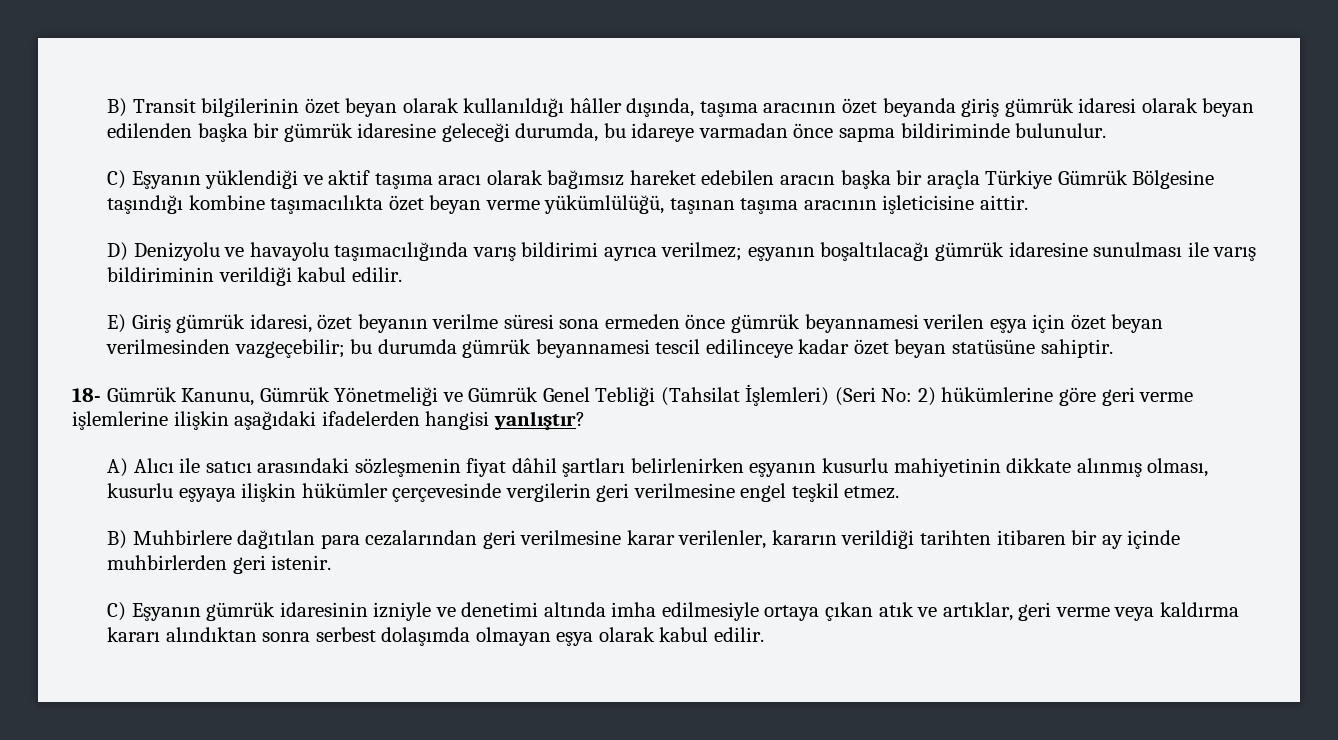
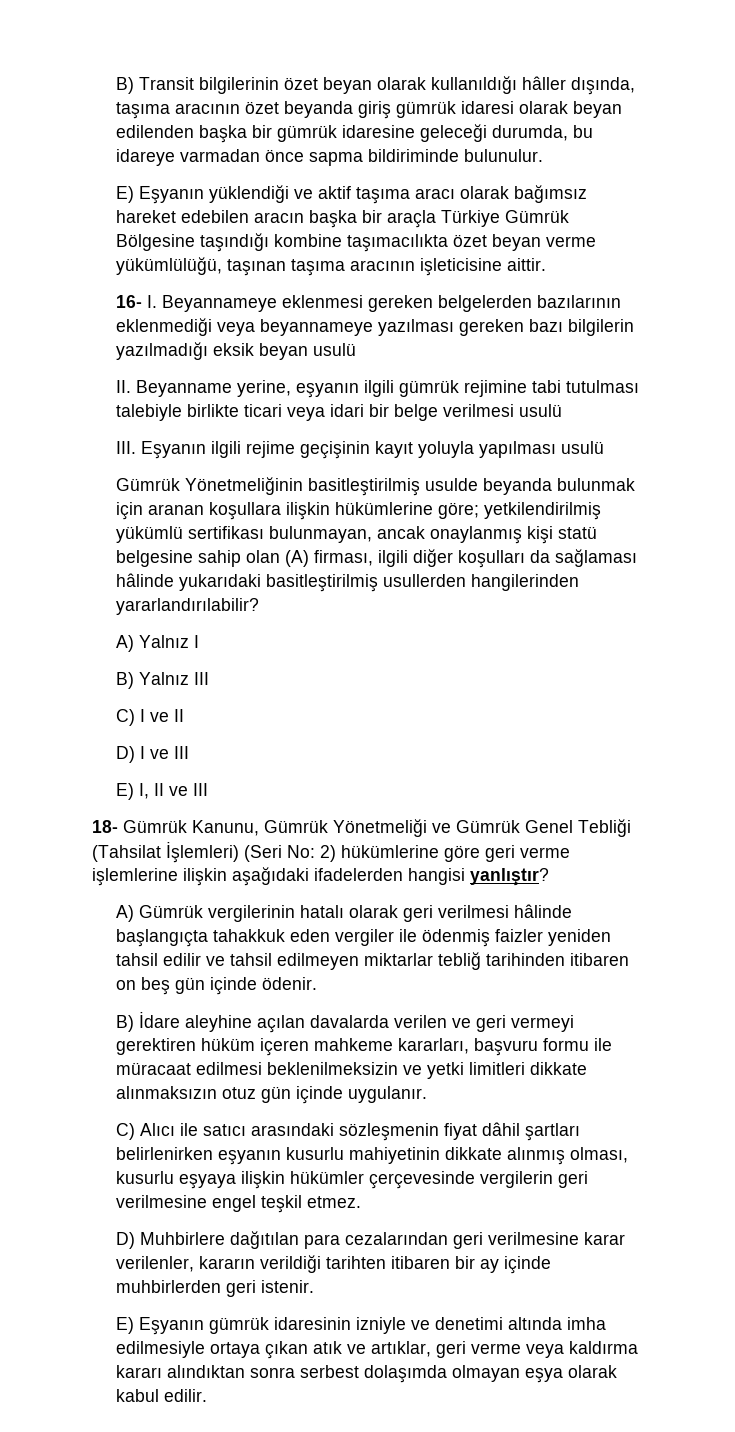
[107,170,127,189] C) -> [116,186,135,203] E)
[107,242,1257,261] [107,267,402,286] [107,314,1164,333] [106,339,1113,358] D) Denizyolu ve havayolu taşımacılığında varış bildirimi ayrıca verilmez; eşyanın boşaltılacağı gümrük idaresine sunulması ile varış bildiriminin verildiği kabul edilir. // E) Giriş gümrük idaresi, özet beyanın verilme süresi sona ermeden önce gümrük beyannamesi verilen eşya için özet beyan verilmesinden vazgeçebilir; bu durumda gümrük beyannamesi tescil edilinceye kadar özet beyan statüsüne sahiptir. -> [116,295,622,312] [116,318,635,336] [116,342,357,360] [116,380,640,398] [116,404,563,421] [116,441,605,459] [116,477,636,496] [116,502,602,520] [116,526,598,544] [116,549,638,568] [116,573,580,592] [116,598,260,615] [116,635,200,652] [116,672,210,689] [116,709,185,726] [116,746,190,763] [116,783,209,800] 16- I. Beyannameye eklenmesi gereken belgelerden bazılarının eklenmediği veya beyannameye yazılması gereken bazı bilgilerin yazılmadığı eksik beyan usulü // II. Beyanname yerine, eşyanın ilgili gümrük rejimine tabi tutulması talebiyle birlikte ticari veya idari bir belge verilmesi usulü // III. Eşyanın ilgili rejime geçişinin kayıt yoluyla yapılması usulü // Gümrük Yönetmeliğinin basitleştirilmiş usulde beyanda bulunmak için aranan koşullara ilişkin hükümlerine göre; yetkilendirilmiş yükümlü sertifikası bulunmayan, ancak onaylanmış kişi statü belgesine sahip olan (A) firması, ilgili diğer koşulları da sağlaması hâlinde yukarıdaki basitleştirilmiş usullerden hangilerinden yararlandırılabilir? // A) Yalnız I // B) Yalnız III // C) I ve II // D) I ve III // E) I, II ve III
(129, 467) none -> [139,904,573,922] [116,929,612,947] [116,952,630,970] [116,977,318,995] [116,1011,575,1033] [116,1038,613,1056] [116,1062,588,1079] [116,1086,428,1104] [116,1123,136,1140] Gümrük vergilerinin hatalı olarak geri verilmesi hâlinde başlangıçta tahakkuk eden vergiler ile ödenmiş faizler yeniden tahsil edilir ve tahsil edilmeyen miktarlar tebliğ tarihinden itibaren on beş gün içinde ödenir. // B) İdare aleyhine açılan davalarda verilen ve geri vermeyi gerektiren hüküm içeren mahkeme kararları, başvuru formu ile müracaat edilmesi beklenilmeksizin ve yetki limitleri dikkate alınmaksızın otuz gün içinde uygulanır. // C)
[107,530,128,549] B) -> [116,1232,136,1249] D)
[107,602,127,621] C) -> [116,1317,135,1334] E)

